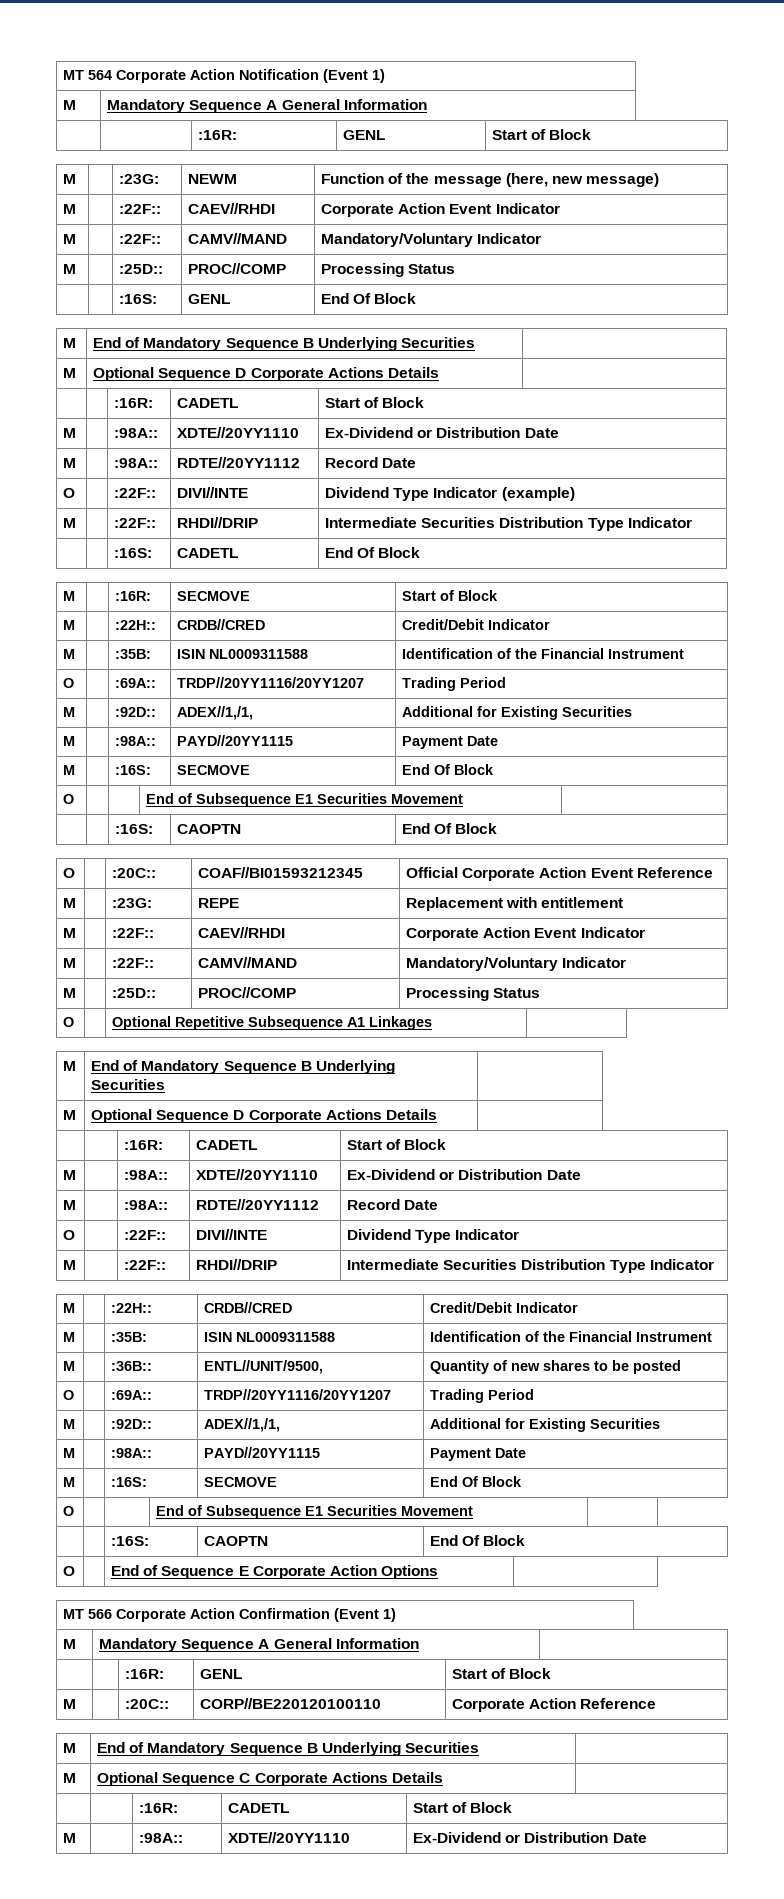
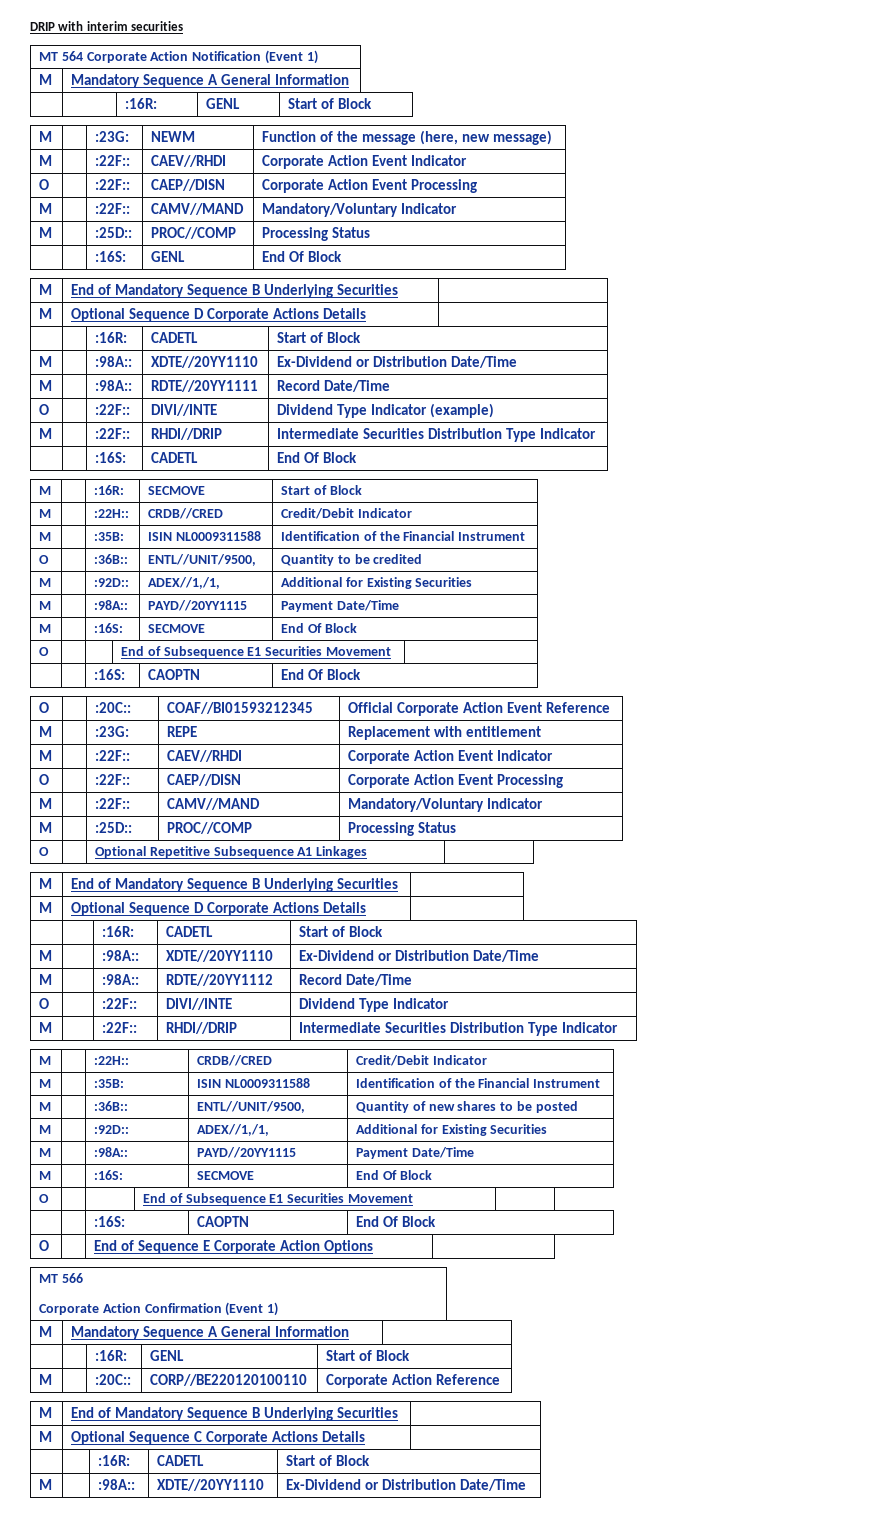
(63, 75) none -> [30,21,184,31] DRIP with interim securities //
(560, 208) none -> [39,179,50,190] [95,179,131,190] [151,179,226,191] [262,179,477,193] // O | | :22F:: | CAEP//DISN | Corporate Action Event Processing
[524,428,559,438] [63,458,77,468] [114,458,159,468] [177,457,301,468] [325,457,417,468] Date // M | | :98A:: | RDTE//20YY1112 | Record Date -> [450,356,517,368] [39,380,53,391] [95,380,133,391] [151,380,259,392] [277,380,390,392] Date/Time // M | | :98A:: | RDTE//20YY1111 | Record Date/Time
[115,678,157,688] [177,677,365,688] [402,677,507,691] :69A:: | TRDP//20YY1116/20YY1207 | Trading Period -> [94,554,129,564] [148,554,257,566] [281,554,423,566] :36B:: | ENTL//UNIT/9500, | Quantity to be credited
[467,736,499,746] Date -> [336,600,399,611] Date/Time
(645, 932) none -> [39,774,50,785] [95,774,131,785] [167,774,242,786] [348,774,563,788] // O | | :22F:: | CAEP//DISN | Corporate Action Event Processing
[546,1170,581,1180] [63,1200,77,1210] [124,1200,169,1210] [196,1199,320,1210] [347,1199,439,1210] Date // M | | :98A:: | RDTE//20YY1112 | Record Date -> [472,950,539,962] [39,974,53,985] [102,974,140,985] [166,974,274,986] [299,974,412,986] Date/Time // M | | :98A:: | RDTE//20YY1112 | Record Date/Time
[63,1390,75,1400] [111,1390,153,1400] [204,1389,392,1400] [430,1389,535,1403] // O | | :69A:: | TRDP//20YY1116/20YY1207 | Trading Period -> (578, 1107) none
[495,1448,527,1458] Date -> [411,1147,474,1158] Date/Time
(113, 1614) none -> (83, 1278) //
[612,1833,647,1843] Date -> [459,1479,526,1491] Date/Time

